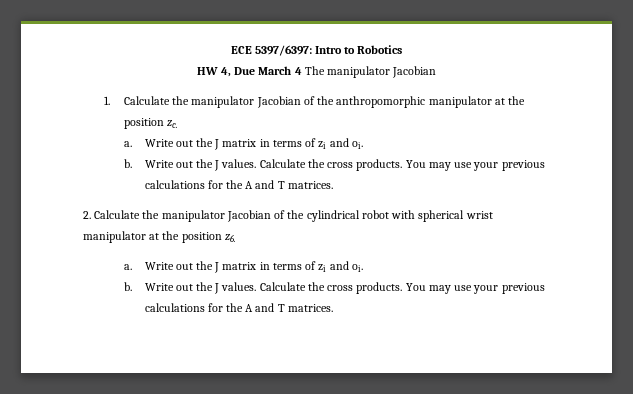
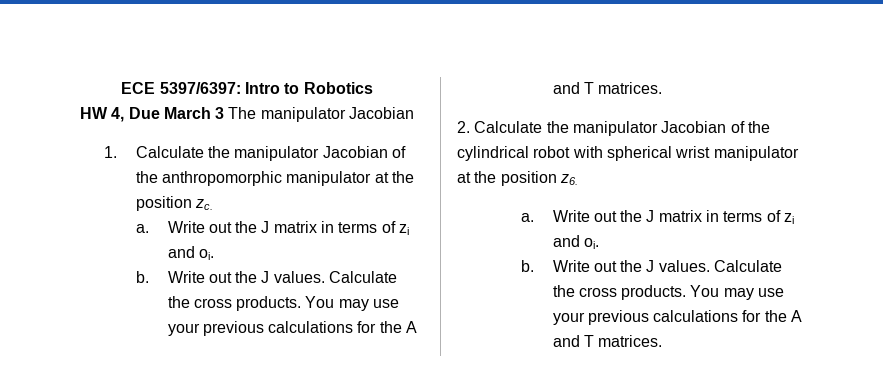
[294,67,302,75] 4 -> [215,107,225,119] 3

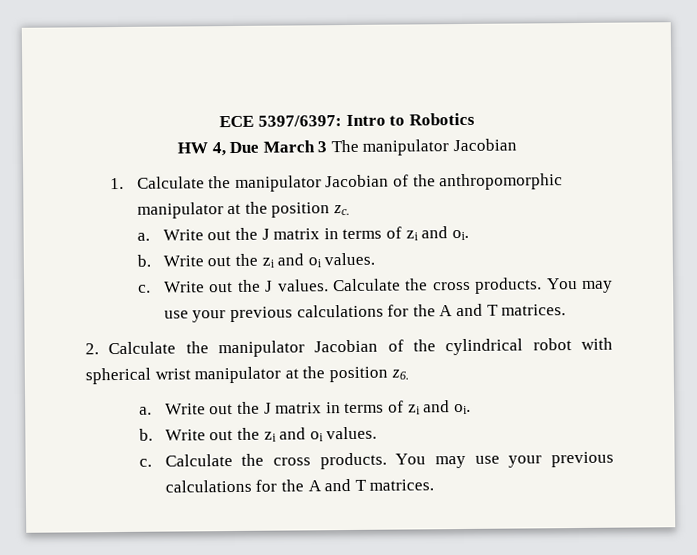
(258, 277) none -> [261,252,376,268] [137,279,261,293] zi and oi values. // c. Write out the
[646,260,710,272] J values. -> [263,426,378,442] [138,458,152,467] zi and oi values. // c.

